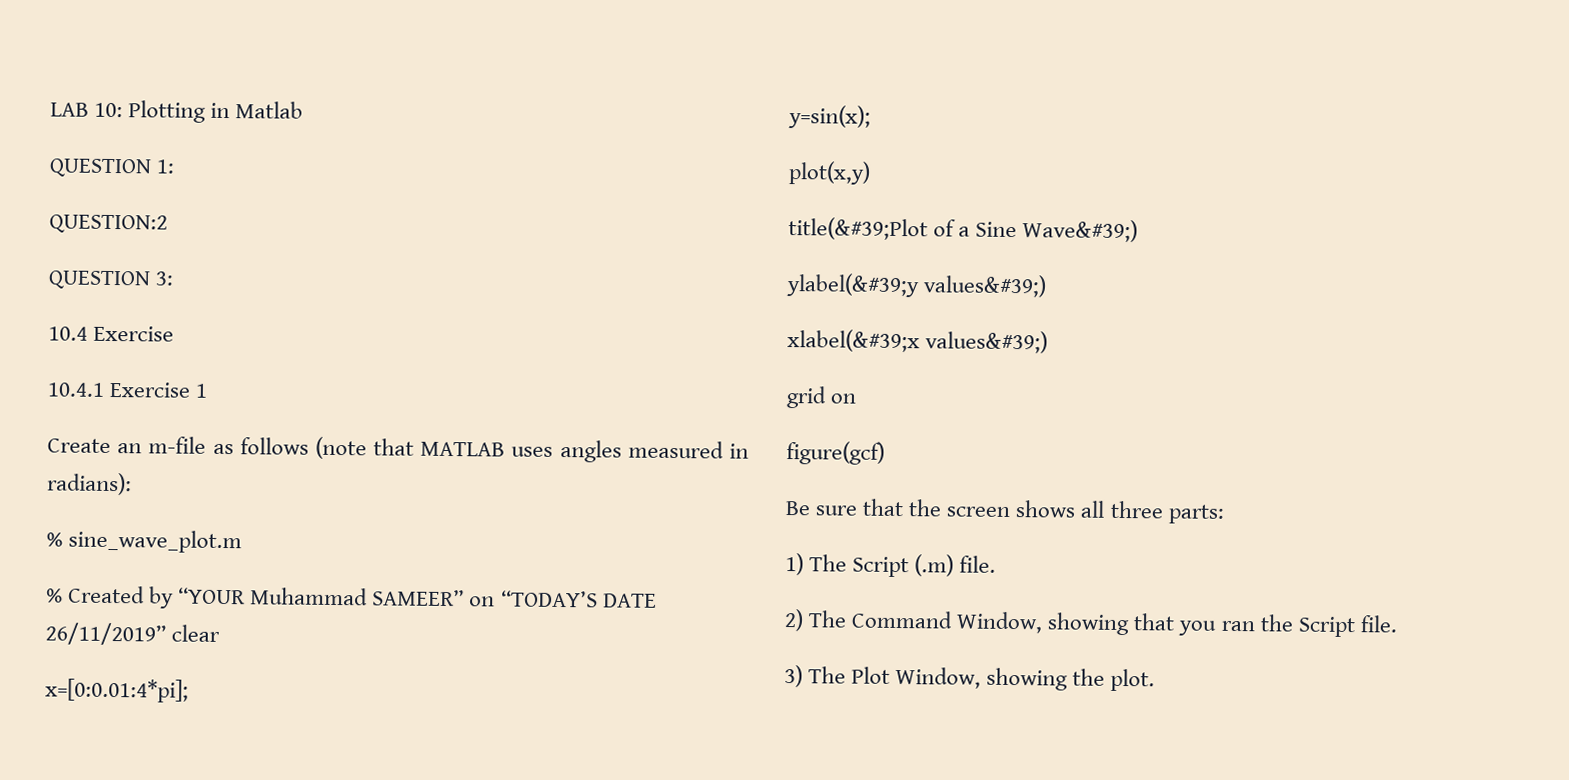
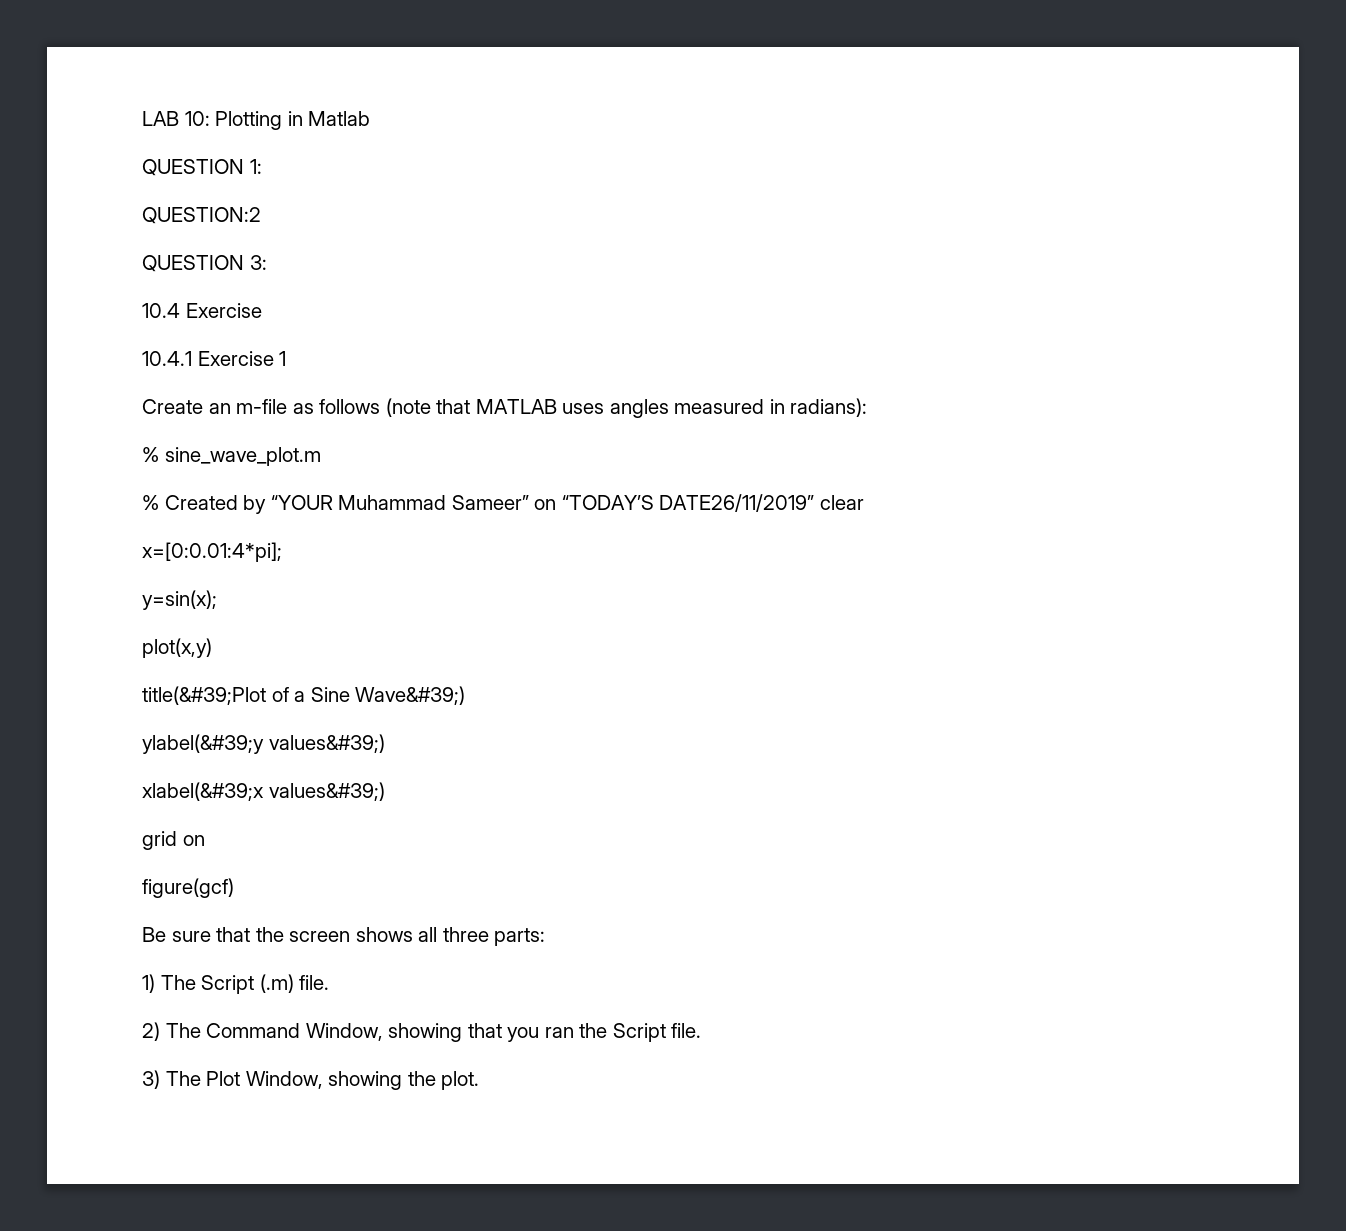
[372,589,465,607] SAMEER” -> [451,495,529,510] Sameer”
[602,593,657,608] [45,622,166,646] DATE 26/11/2019” -> [659,494,815,512] DATE26/11/2019”

